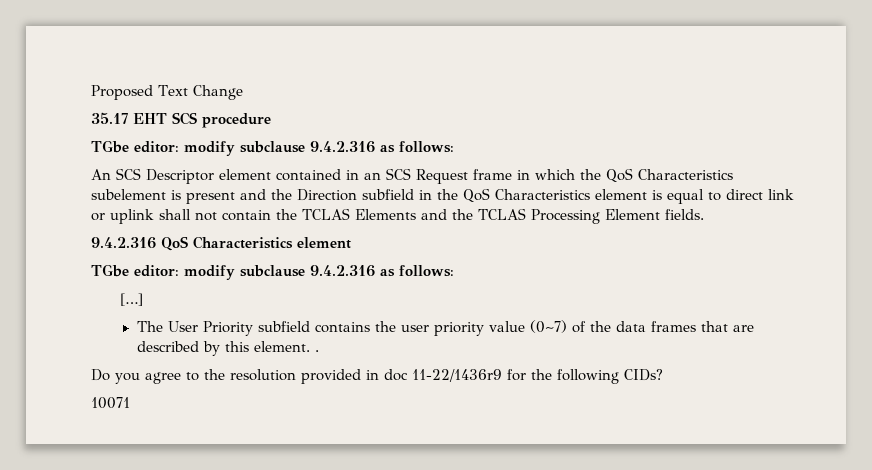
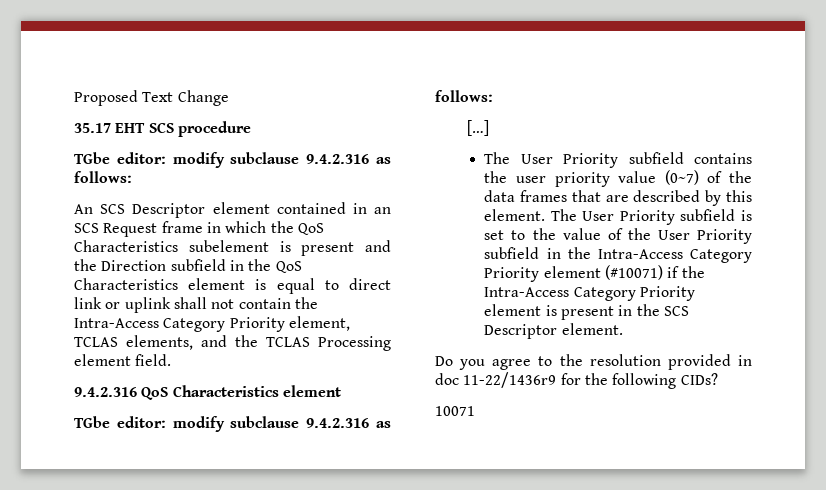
[302,208,416,220] TCLAS Elements -> [74,316,350,332] [74,335,193,350] Intra-Access Category Priority element, TCLAS elements,
[605,209,704,220] Element fields. -> [74,354,172,366] element field.
[314,350,319,352] . -> [550,209,752,225] [484,228,752,244] [484,247,752,263] [484,265,705,282] [484,286,695,301] [484,304,689,320] [484,323,623,339] The User Priority subfield is set to the value of the User Priority subfield in the Intra-Access Category Priority element (#10071) if the Intra-Access Category Priority element is present in the SCS Descriptor element.

